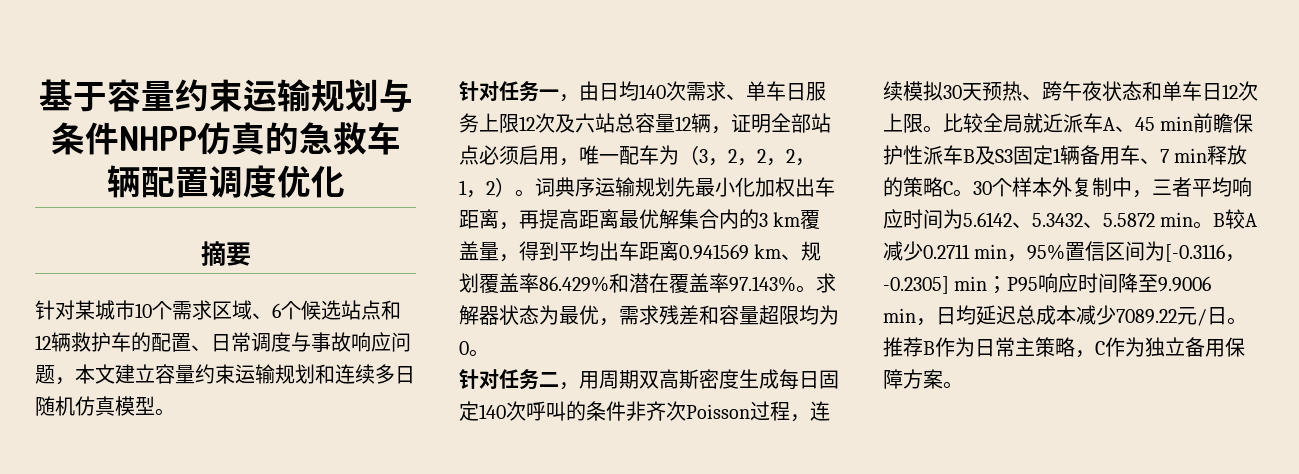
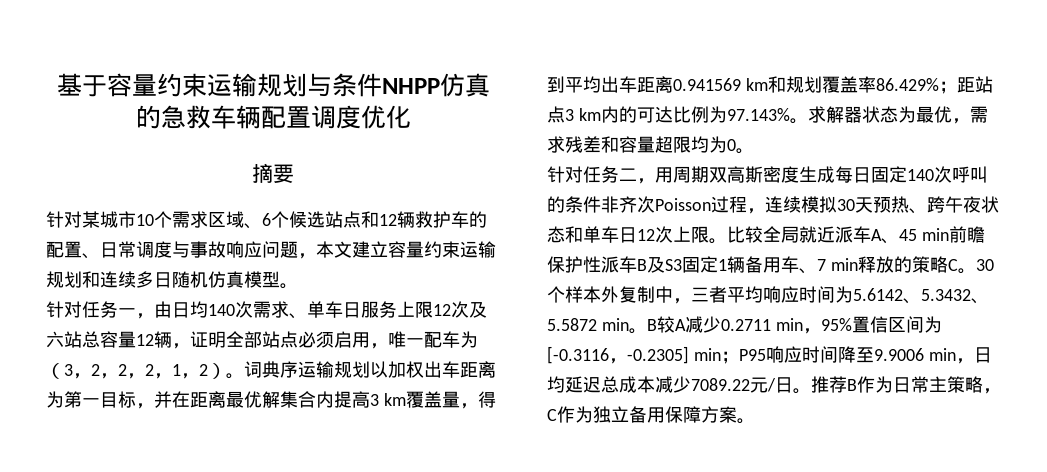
[675,177,755,197] 先最小化 -> [370,361,388,378] 以
[499,209,579,230] ，再提高 -> [46,391,190,409] 为第一目标，并在
[739,209,759,229] 的 -> [334,391,370,408] 提高
[781,254,802,260] 、 -> [767,76,786,93] 和
[609,273,729,293] 和潜在覆盖率 -> [938,76,993,94] [547,106,727,123] ；距站点3 km内的可达比例为

